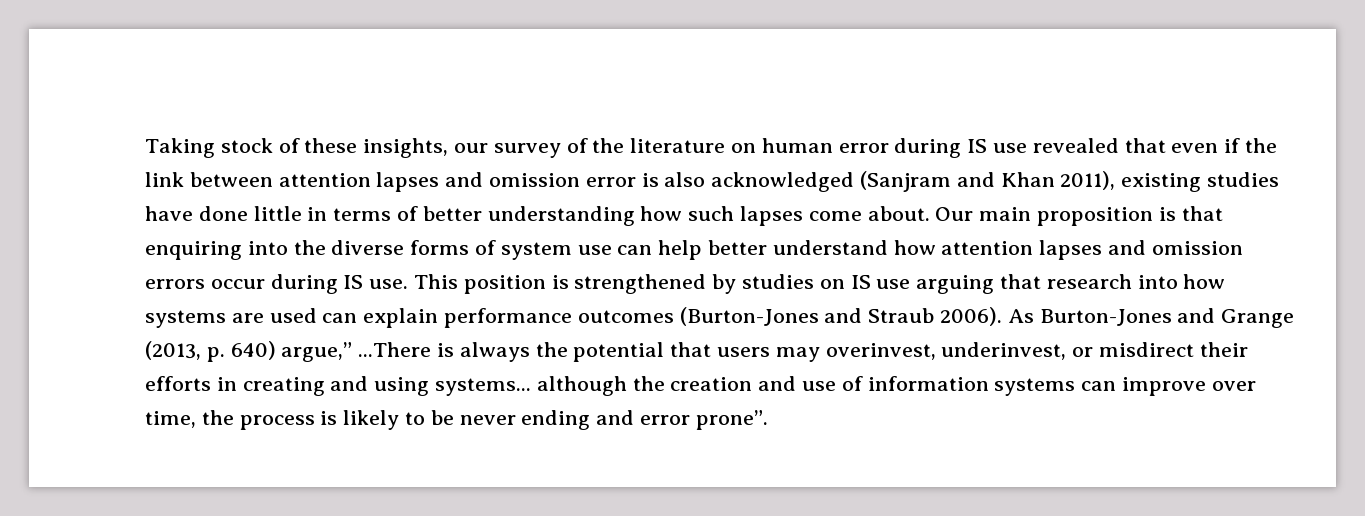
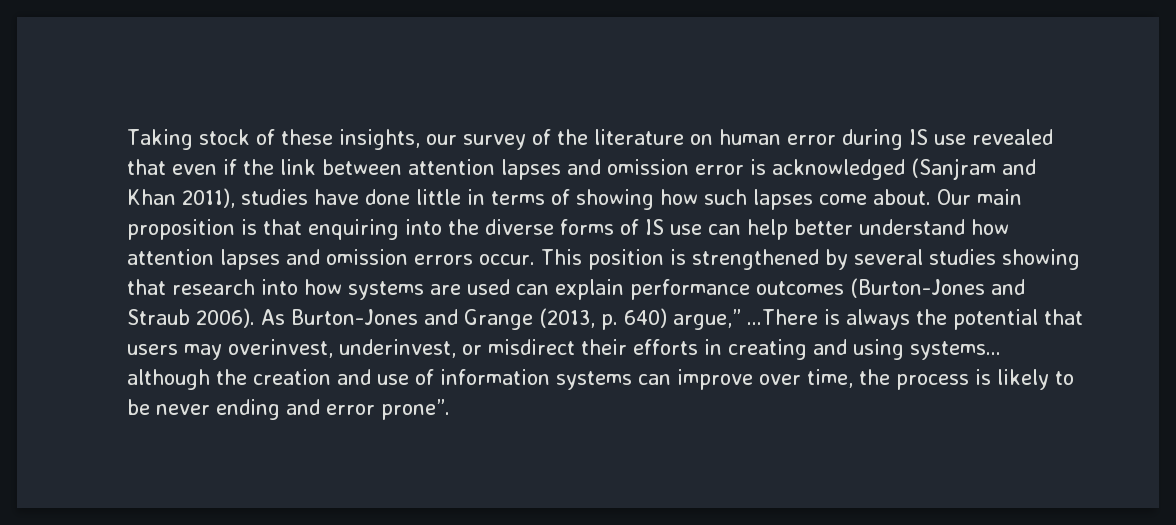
[664,172,706,187] also -> (766, 167) none
[1121,173,1202,192] existing -> (235, 198) none
[422,206,635,226] better understanding -> [576,189,654,210] showing
[500,242,572,260] system -> [645,219,664,235] IS
[210,274,409,294] occur during IS use. -> [479,254,535,265] occur.
[742,274,995,294] studies on IS use arguing -> [853,249,1080,270] several studies showing

